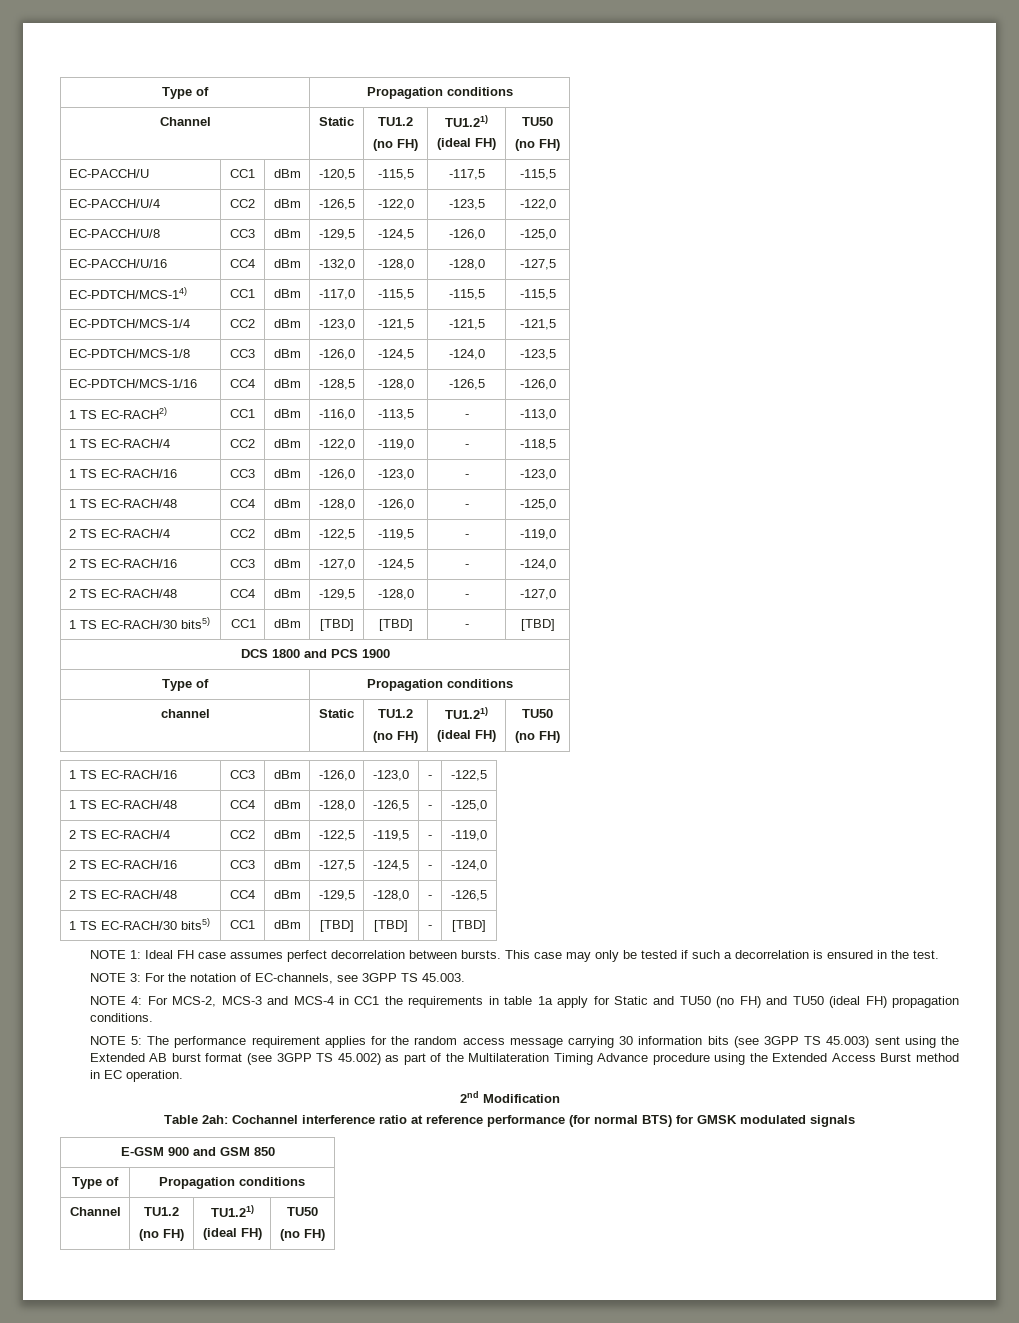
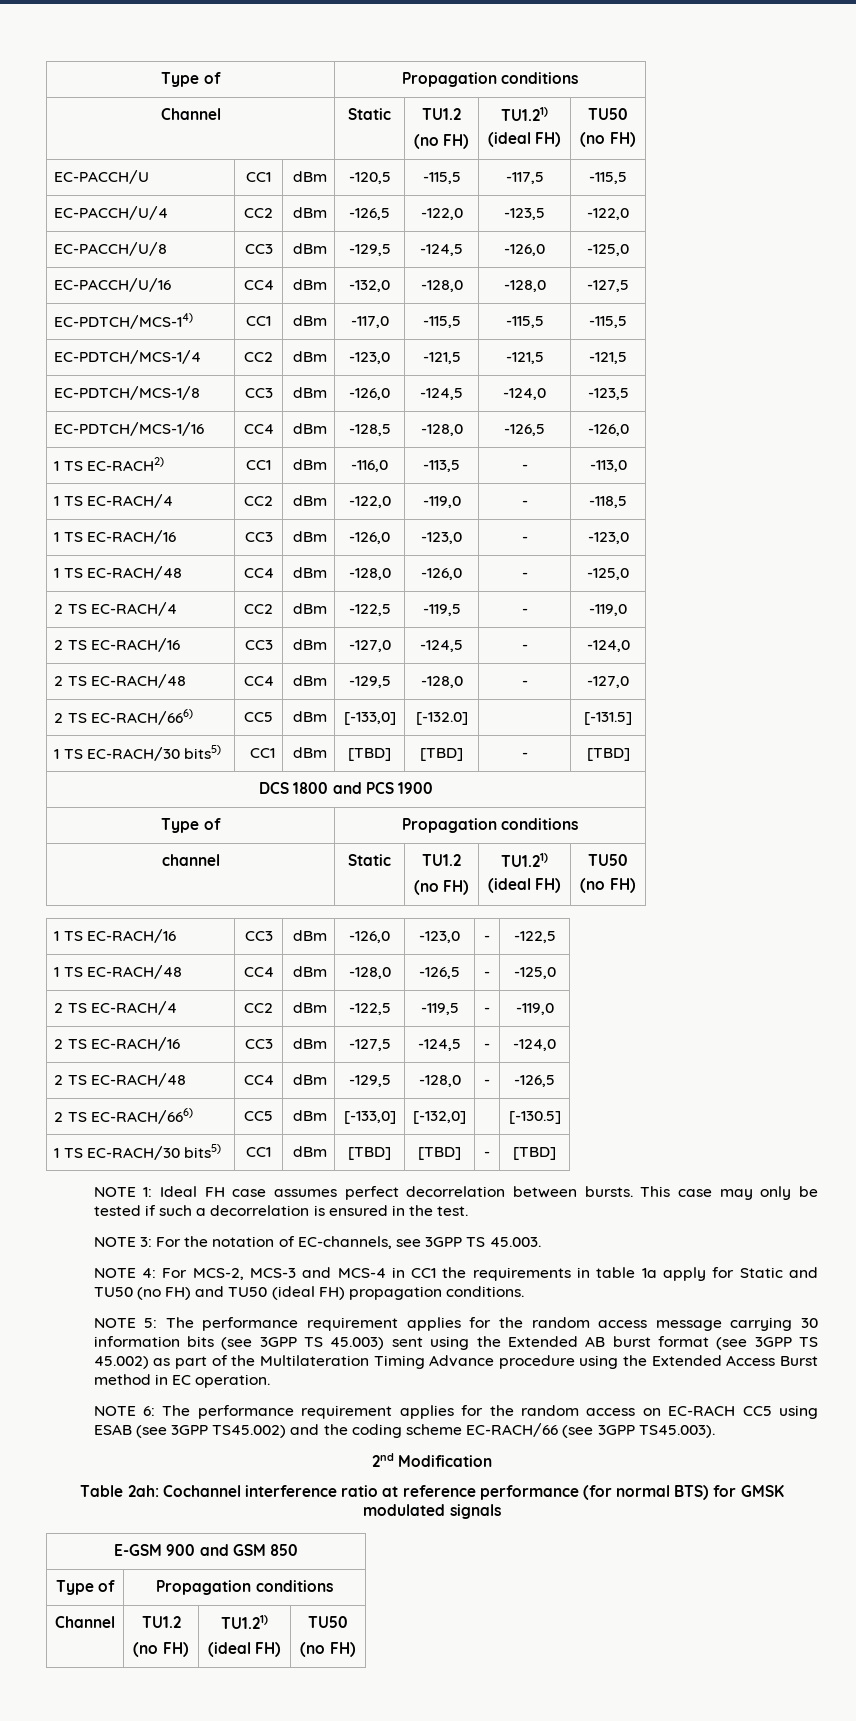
(556, 594) none -> [54,709,193,725] [244,712,273,722] [292,711,327,722] [343,712,396,725] [415,712,468,725] [584,712,632,725] // 2 TS EC-RACH/666) | CC5 | dBm | [-133,0] | [-132.0] | | [-131.5]
(487, 895) none -> [54,1108,193,1124] [244,1111,273,1121] [292,1110,327,1121] [343,1111,396,1124] [413,1111,466,1124] [508,1111,561,1124] // 2 TS EC-RACH/666) | CC5 | dBm | [-133,0] | [-132,0] | | [-130.5]
(183, 1076) none -> [93,1405,818,1419] [93,1423,715,1438] // NOTE 6: The performance requirement applies for the random access on EC-RACH CC5 using ESAB (see 3GPP TS45.002) and the coding scheme EC-RACH/66 (see 3GPP TS45.003).

